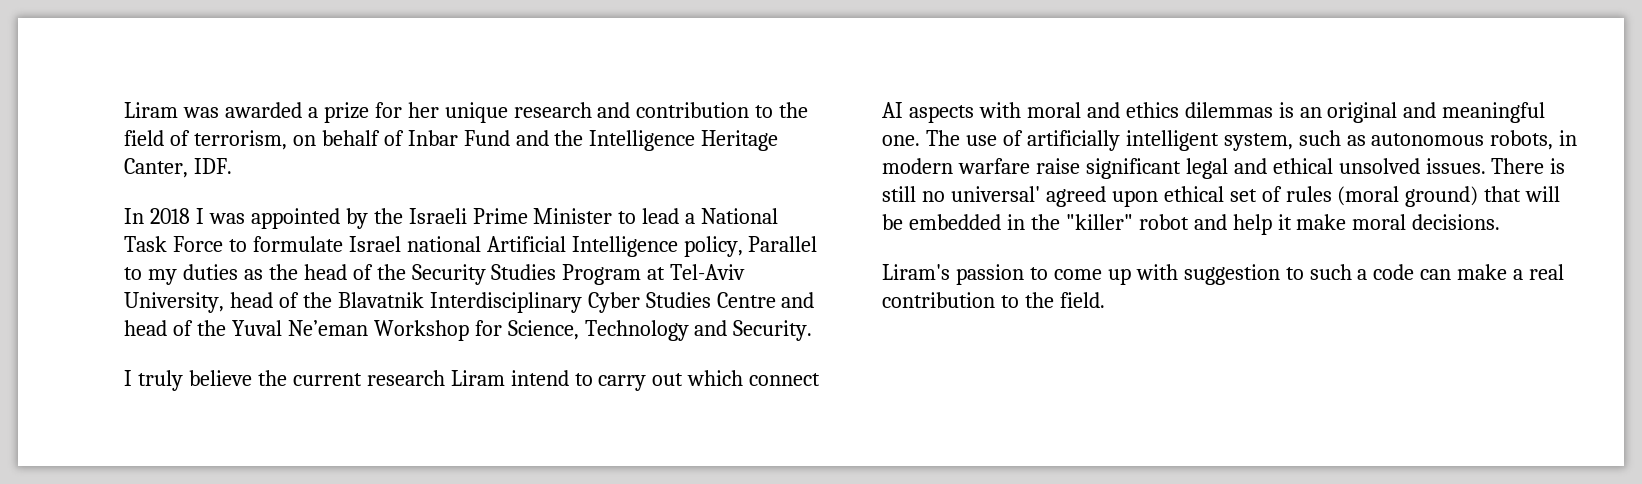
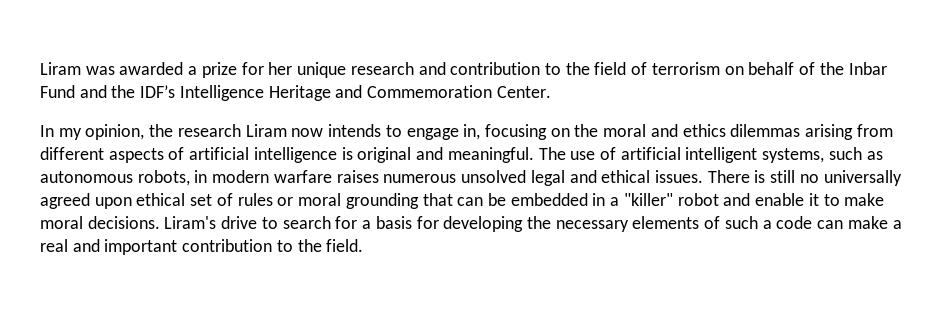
[193,130,287,150] terrorism, -> [651,62,720,75] terrorism
(404, 138) none -> [819,62,844,75] the
(584, 138) none -> [140,85,176,98] IDF’s
[124,158,232,178] [124,208,779,229] [124,236,818,257] [124,264,746,285] [124,292,815,313] [124,320,813,341] [124,370,821,391] [882,102,1546,123] [882,130,1293,151] Canter, IDF. // In 2018 I was appointed by the Israeli Prime Minister to lead a National Task Force to formulate Israel national Artificial Intelligence policy, Parallel to my duties as the head of the Security Studies Program at Tel-Aviv University, head of the Blavatnik Interdisciplinary Cyber Studies Centre and head of the Yuval Ne’eman Workshop for Science, Technology and Security. // I truly believe the current research Liram intend to carry out which connect AI aspects with moral and ethics dilemmas is an original and meaningful one. The use of artificially intelligent system, -> [335,85,551,98] [40,124,893,140] [40,147,825,163] and Commemoration Center. // In my opinion, the research Liram now intends to engage in, focusing on the moral and ethics dilemmas arising from different aspects of artificial intelligence is original and meaningful. The use of artificial intelligent systems,
[1035,158,1181,179] raise significant -> [336,170,527,183] raises numerous unsolved
[1338,158,1420,174] unsolved -> (651, 176) none
[950,186,1040,202] universal' -> [823,170,902,186] universally
[1337,186,1561,207] (moral ground) that will -> [277,193,484,209] or moral grounding that can
[1030,214,1060,230] the -> [610,197,620,206] a
[1232,214,1292,235] help it -> [755,193,840,206] enable it to
[882,264,1304,285] // Liram's passion to come up with suggestion to -> [164,216,721,232] Liram's drive to search for a basis for developing the necessary elements of
(1565, 272) none -> [72,239,178,255] and important

